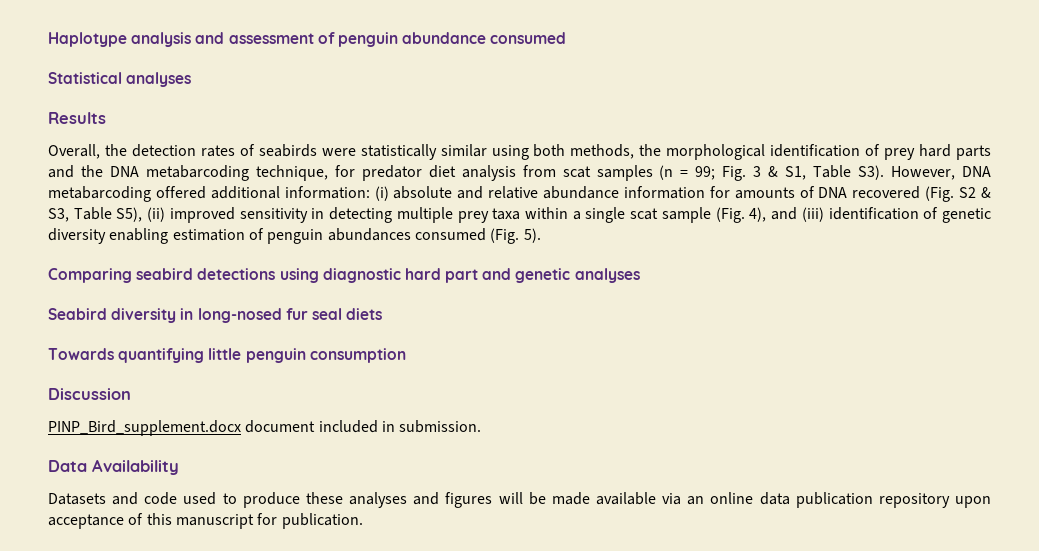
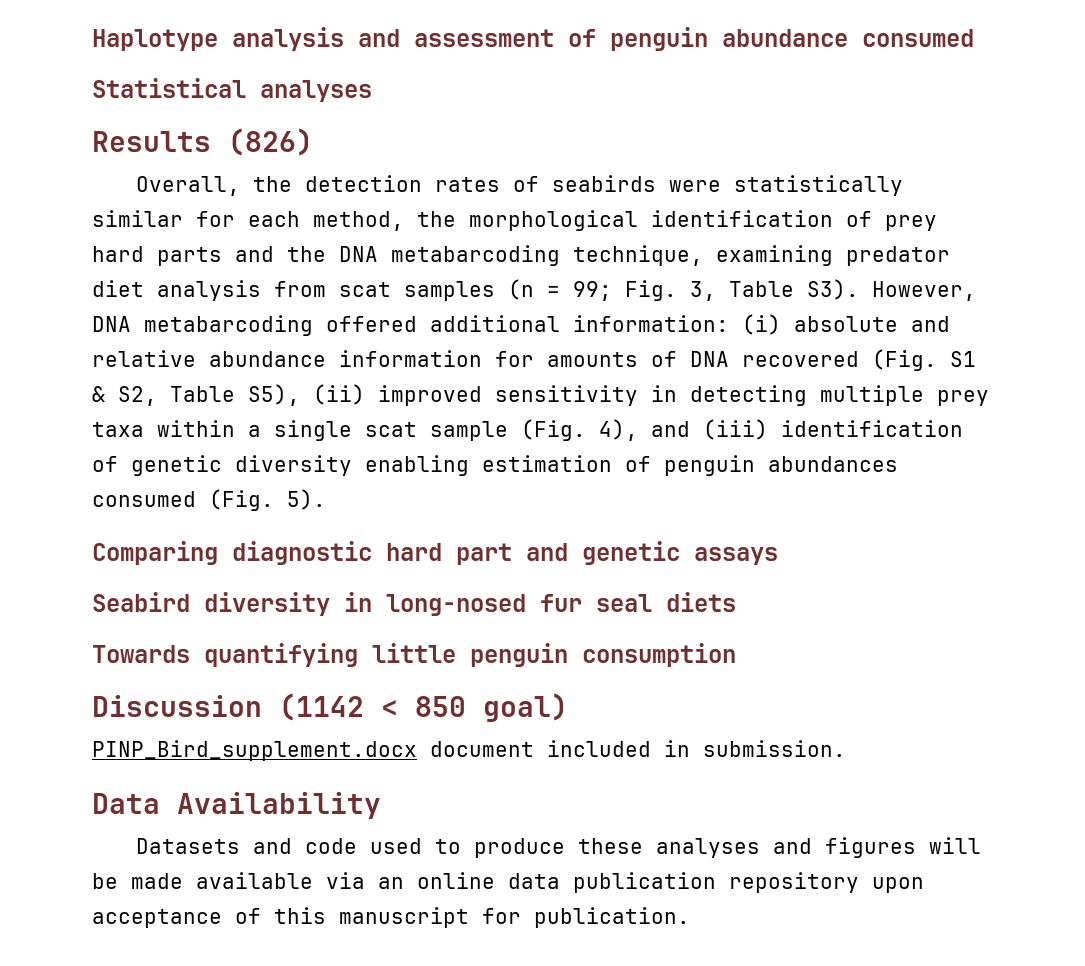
(106, 118) none -> [228,128,313,156] (826)
[491,144,635,160] using both methods, -> [196,211,404,231] for each method,
[334,165,355,177] for -> [716,245,833,266] examining
[753,166,807,180] 3 & S1, -> [690,281,716,301] 3,
[959,187,991,198] [48,208,69,222] S2 & S3, -> [950,351,976,367] [92,386,157,406] S1 & S2,
[136,268,319,283] seabird detections using -> (218, 553) none
[574,268,640,283] analyses -> [694,547,778,565] assays
(131, 394) none -> [279,693,568,722] (1142 < 850 goal)

